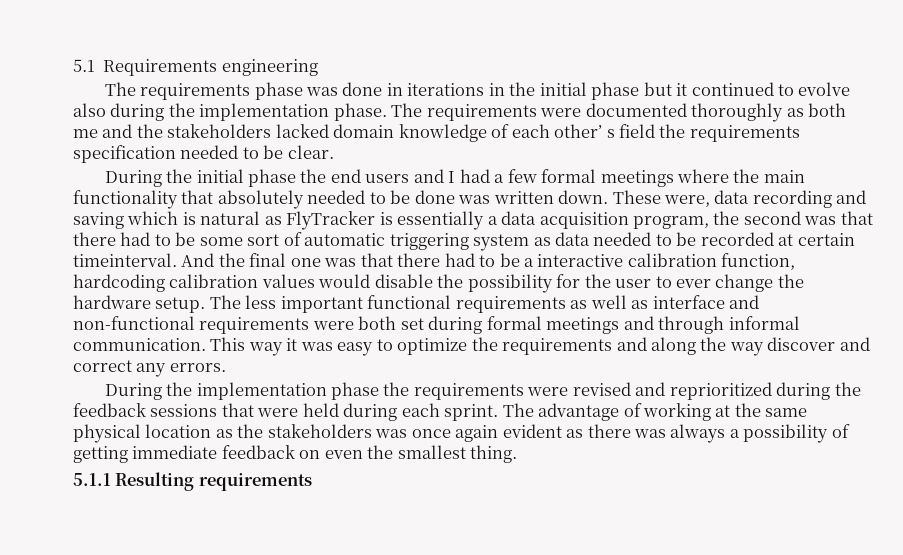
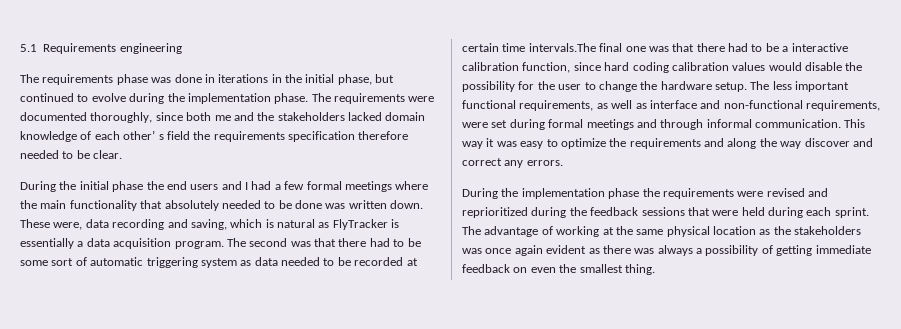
[591,82,688,100] phase but it -> [337,74,395,85] phase, but
[73,103,106,117] also -> (126, 97) none
[691,103,804,122] thoroughly as -> [90,112,183,123] thoroughly, since
(176, 154) none -> [358,131,409,140] therefore
[73,212,124,229] saving -> [190,219,227,230] saving,
[633,211,740,229] program, the -> [174,238,246,249] program. The
[73,253,245,267] timeinterval. And the -> [502,43,596,52] time intervals.The
[73,274,165,292] hardcoding -> [573,62,669,73] since hard coding
[676,279,712,288] ever -> (596, 86) none
[455,296,566,313] requirements -> [519,100,594,111] requirements,
[199,316,397,334] requirements were both -> [806,100,880,111] [462,122,488,128] requirements, were
[73,472,312,491] // 5.1.1 Resulting requirements -> (655, 269) none

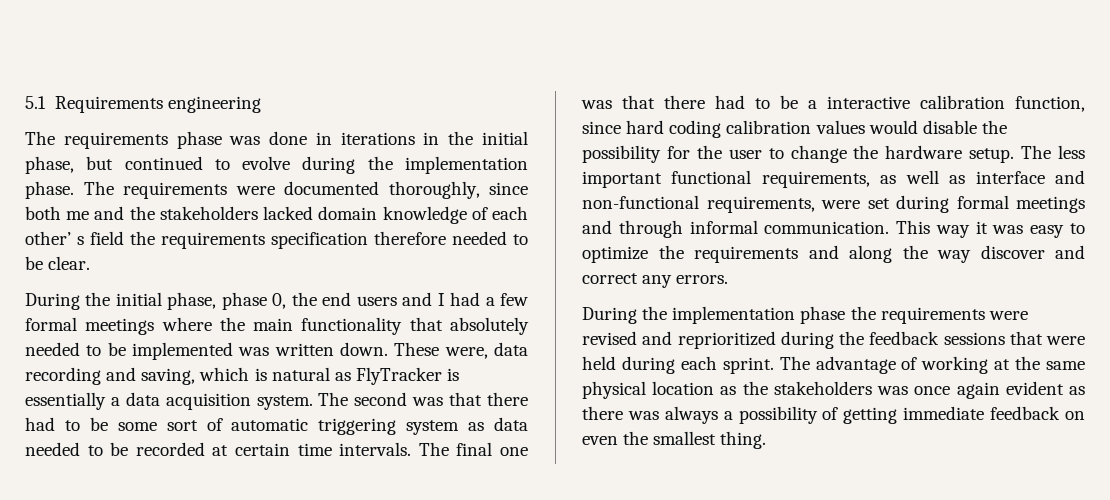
[112,181,144,192] phase -> [167,292,287,310] phase, phase 0,
[295,200,322,209] done -> [132,342,233,360] implemented
[174,241,224,249] program. -> [256,395,313,410] system.
[528,43,596,52] intervals.The -> [339,442,449,456] intervals. The

